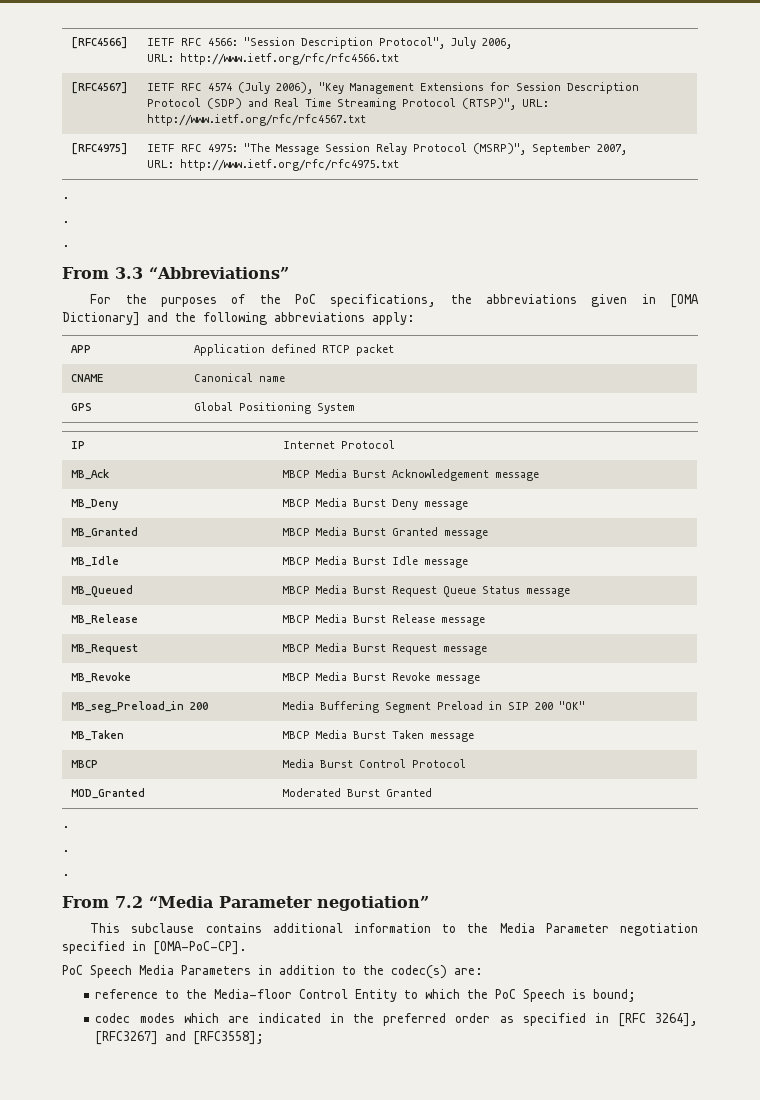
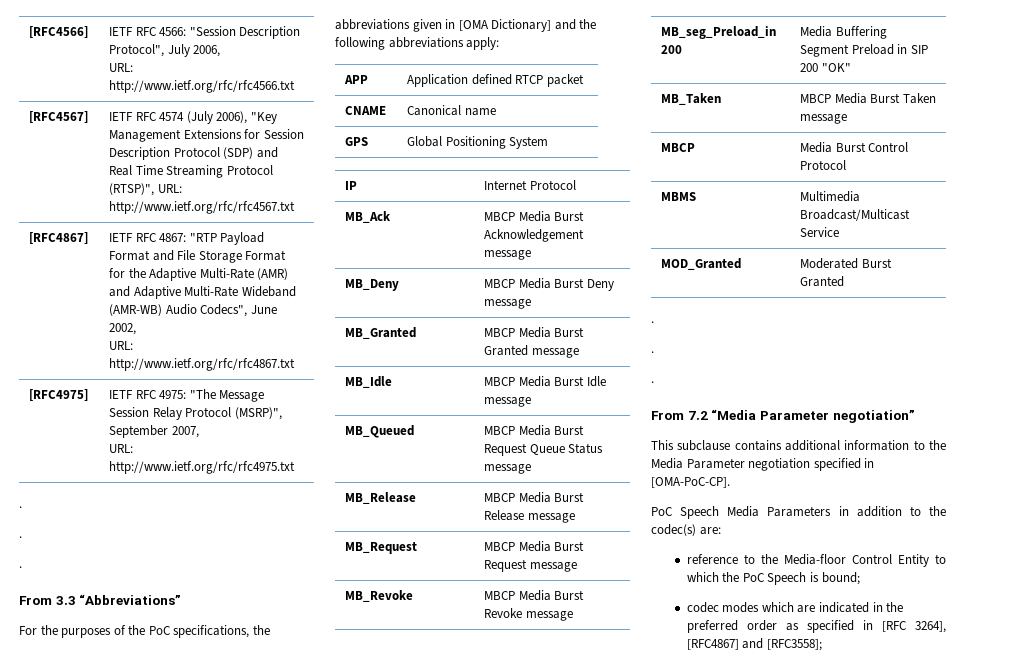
(367, 120) none -> [29,232,89,244] [109,232,265,245] [109,250,287,263] [109,268,289,281] [109,286,296,299] [109,304,277,317] [109,323,137,335] [109,341,134,350] [109,358,296,371] // [RFC4867] | IETF RFC 4867: "RTP Payload Format and File Storage Format for the Adaptive Multi-Rate (AMR) and Adaptive Multi-Rate Wideband (AMR-WB) Audio Codecs", June 2002, // URL: http://www.ietf.org/rfc/rfc4867.txt
(467, 763) none -> [661,192,697,201] [800,191,861,202] [800,209,911,221] [800,227,840,237] // MBMS | Multimedia Broadcast/Multicast Service
[95,1031,159,1045] [RFC3267] -> [686,639,739,650] [RFC4867]

